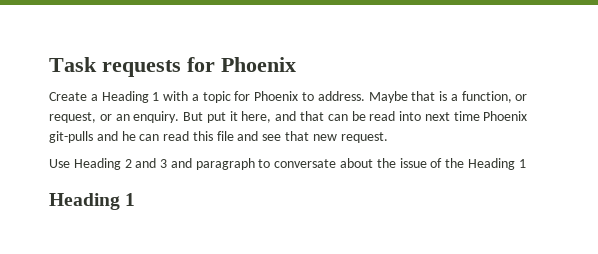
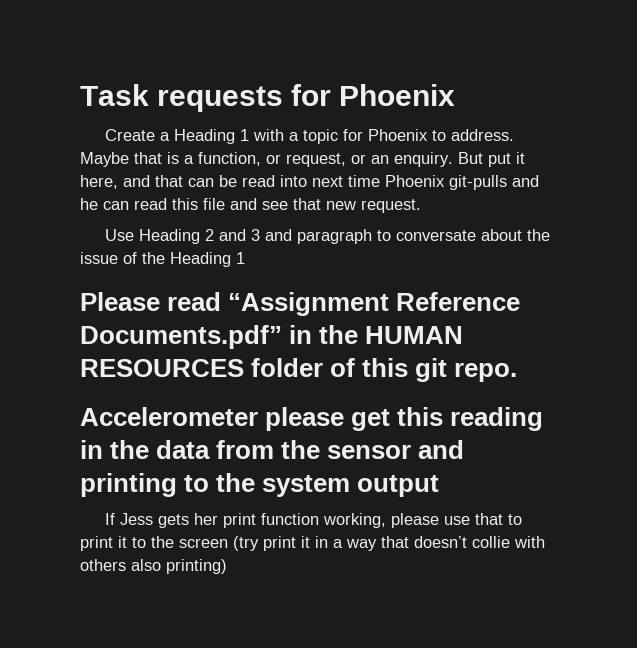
[49,193,136,210] Heading 1 -> [80,292,521,316] [80,325,464,349] [80,358,518,382] [80,407,544,431] [80,440,465,459] [80,473,440,497] [105,513,523,528] [80,536,545,551] [80,559,227,574] Please read “Assignment Reference Documents.pdf” in the HUMAN RESOURCES folder of this git repo. // Accelerometer please get this reading in the data from the sensor and printing to the system output // If Jess gets her print function working, please use that to print it to the screen (try print it in a way that doesn’t collie with others also printing)

